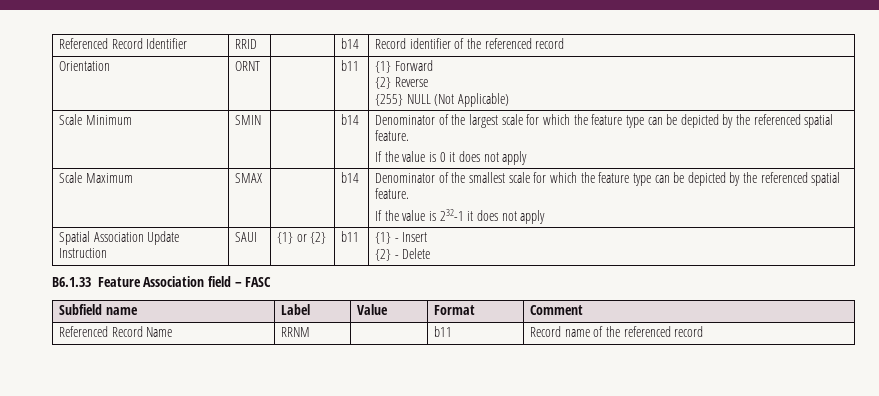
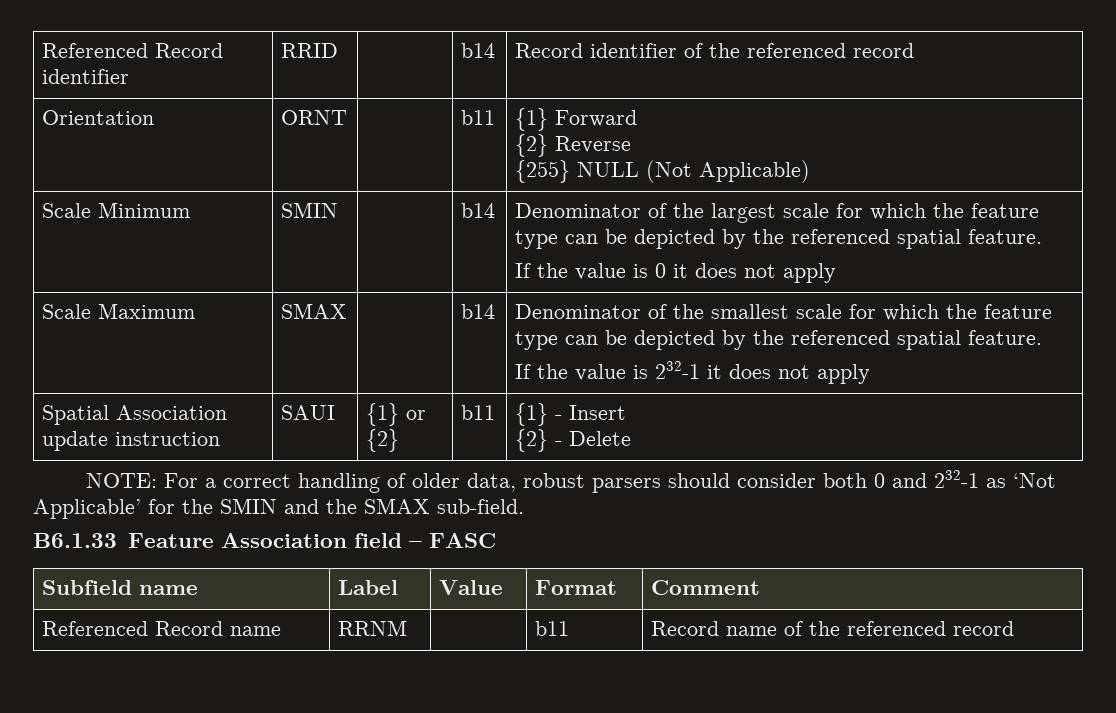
[59,38,188,49] Referenced Record Identifier -> [42,43,224,58] [42,69,130,84] Referenced Record identifier
[147,231,180,245] [59,248,108,258] Update Instruction -> [42,431,221,451] update instruction
(431, 253) none -> [86,470,1057,493] [33,498,524,519] // NOTE: For a correct handling of older data, robust parsers should consider both 0 and 232-1 as ‘Not Applicable’ for the SMIN and the SMAX sub-field.
[146,327,173,337] Name -> [230,626,282,636] name

